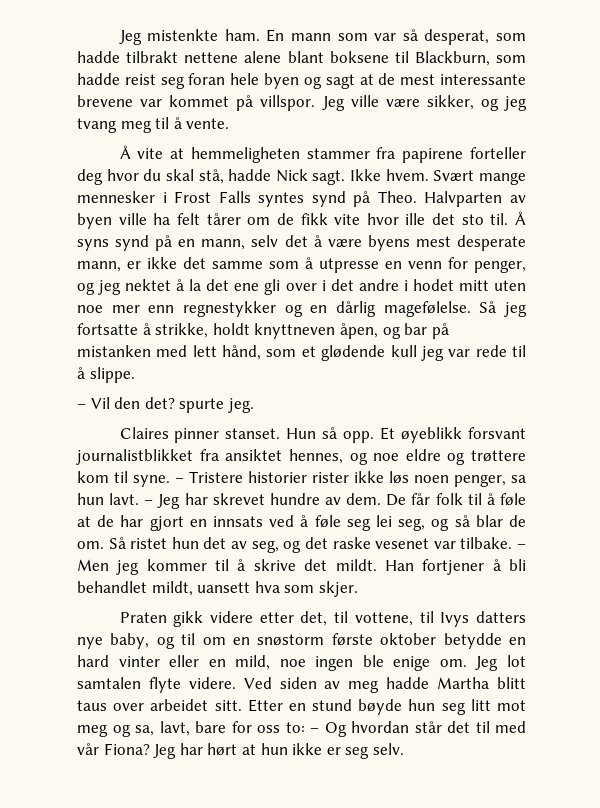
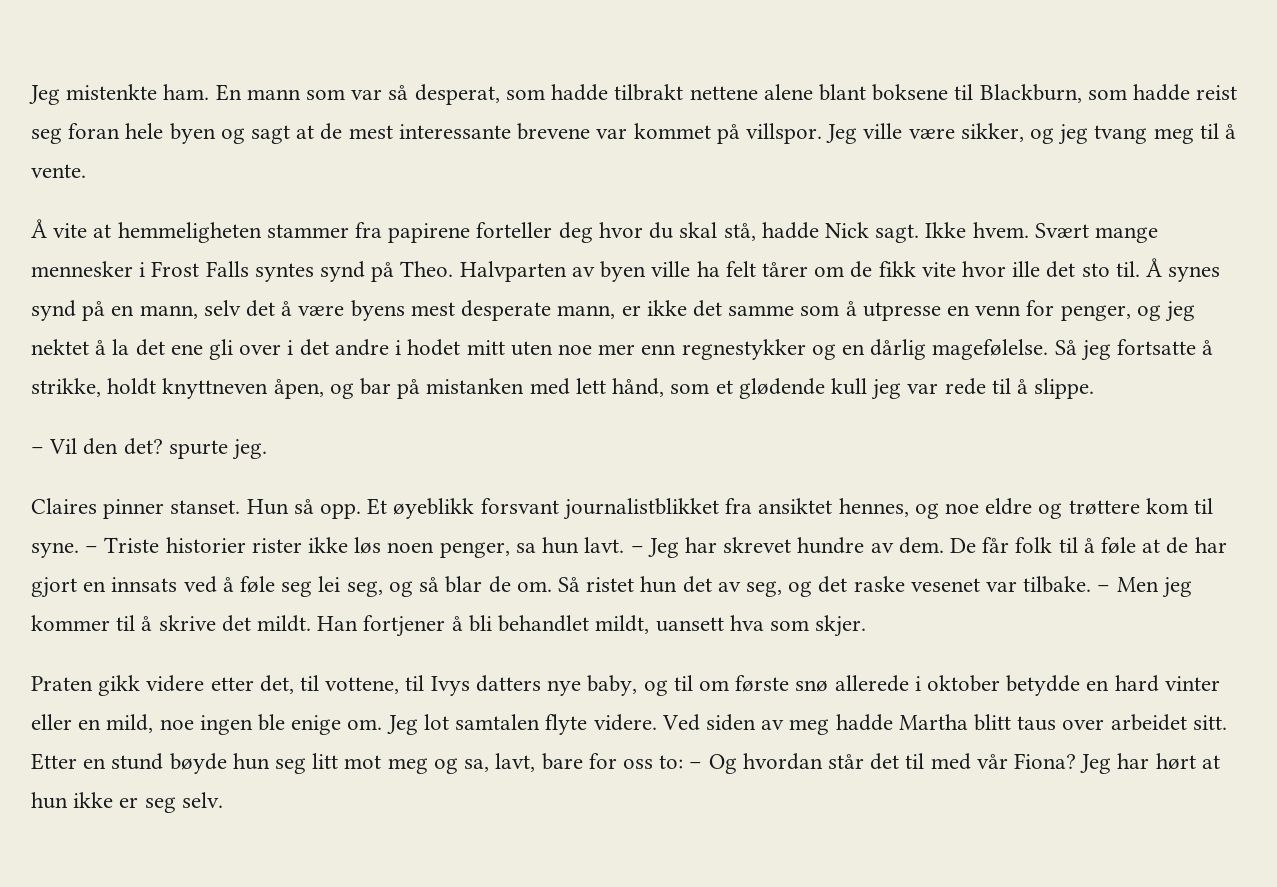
[77,239,109,251] syns -> [1168,266,1221,282] synes
[189,471,243,483] Tristere -> [104,537,160,553] Triste
[232,633,373,646] en snøstorm første -> [735,675,921,692] første snø allerede i

